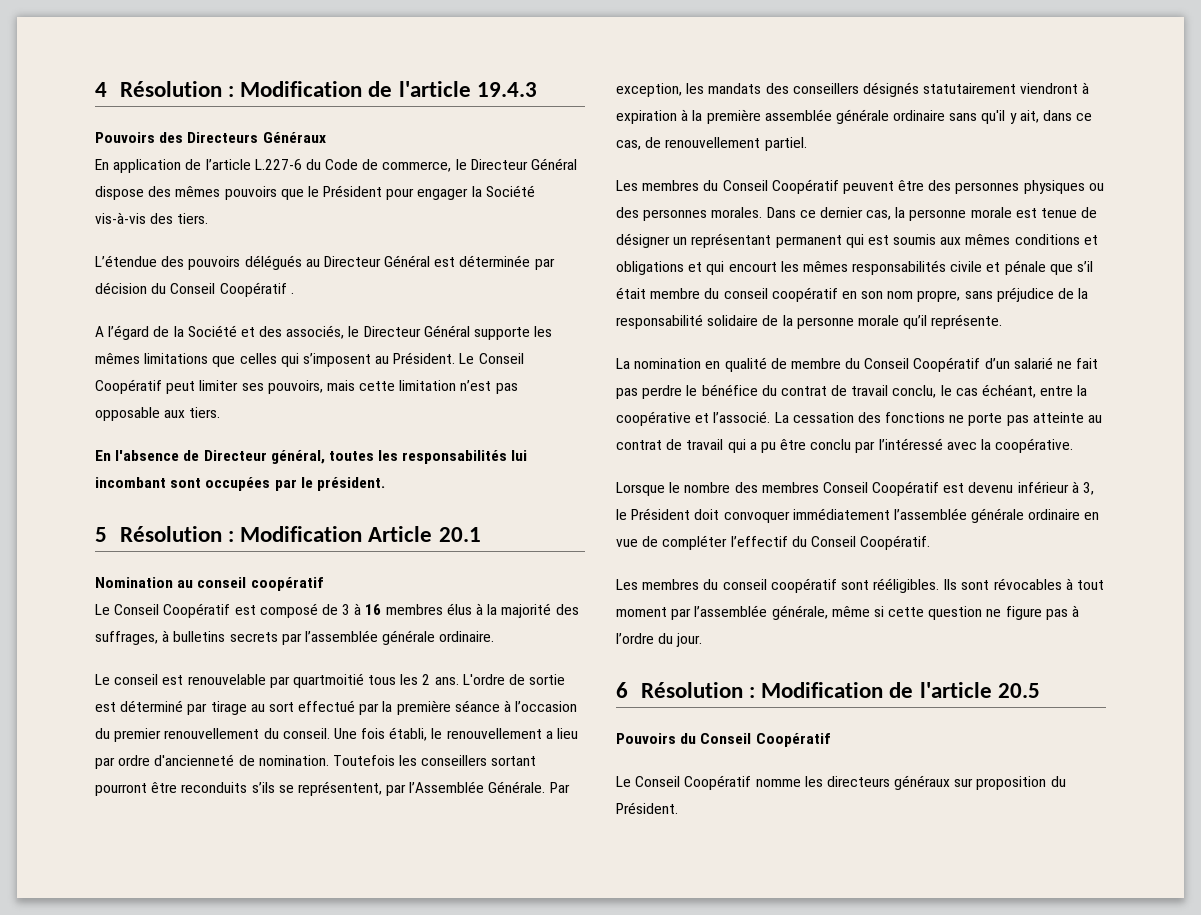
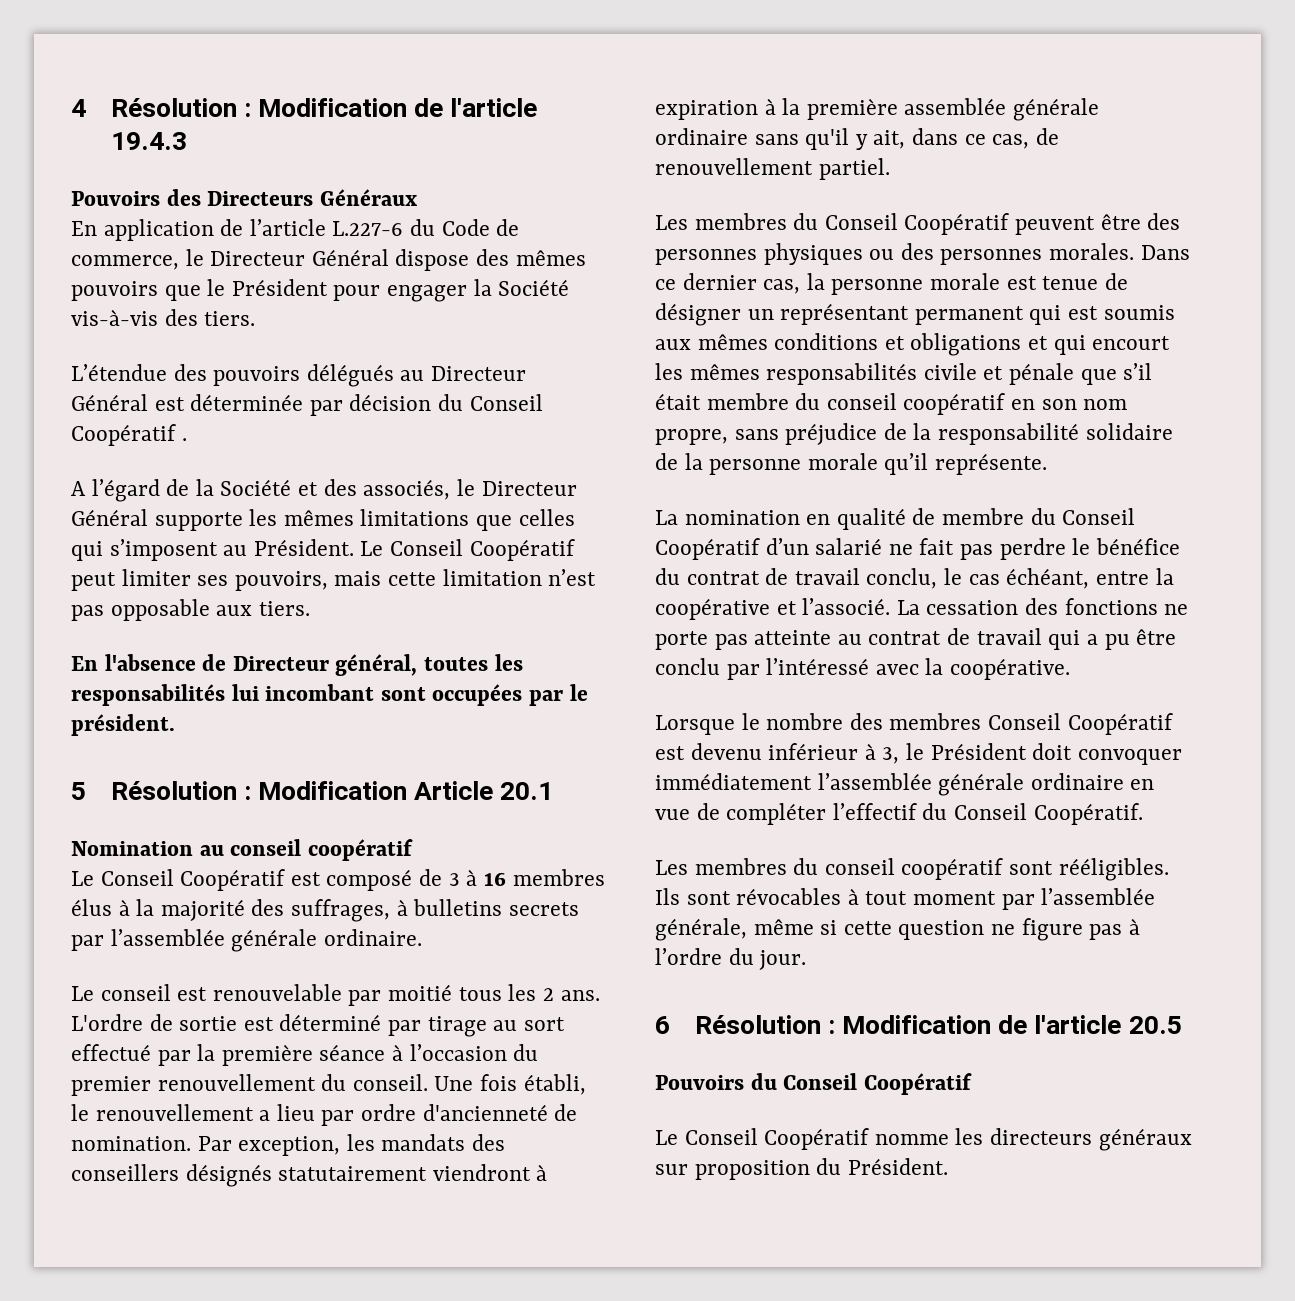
[292,673,364,688] quartmoitié -> [388,984,453,1001] moitié
[332,755,537,766] [95,781,546,796] Toutefois les conseillers sortant pourront être reconduits s’ils se représentent, par l’Assemblée Générale. -> (191, 1143) none

